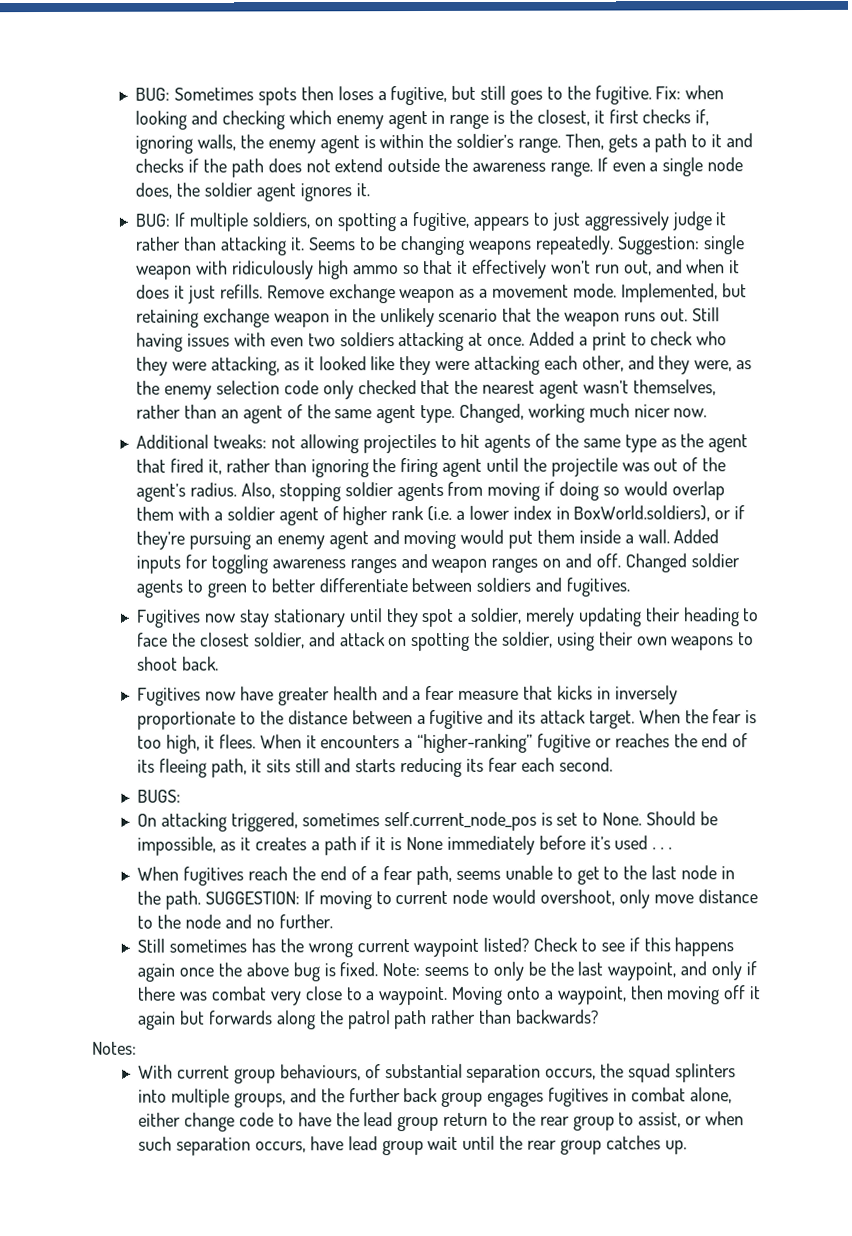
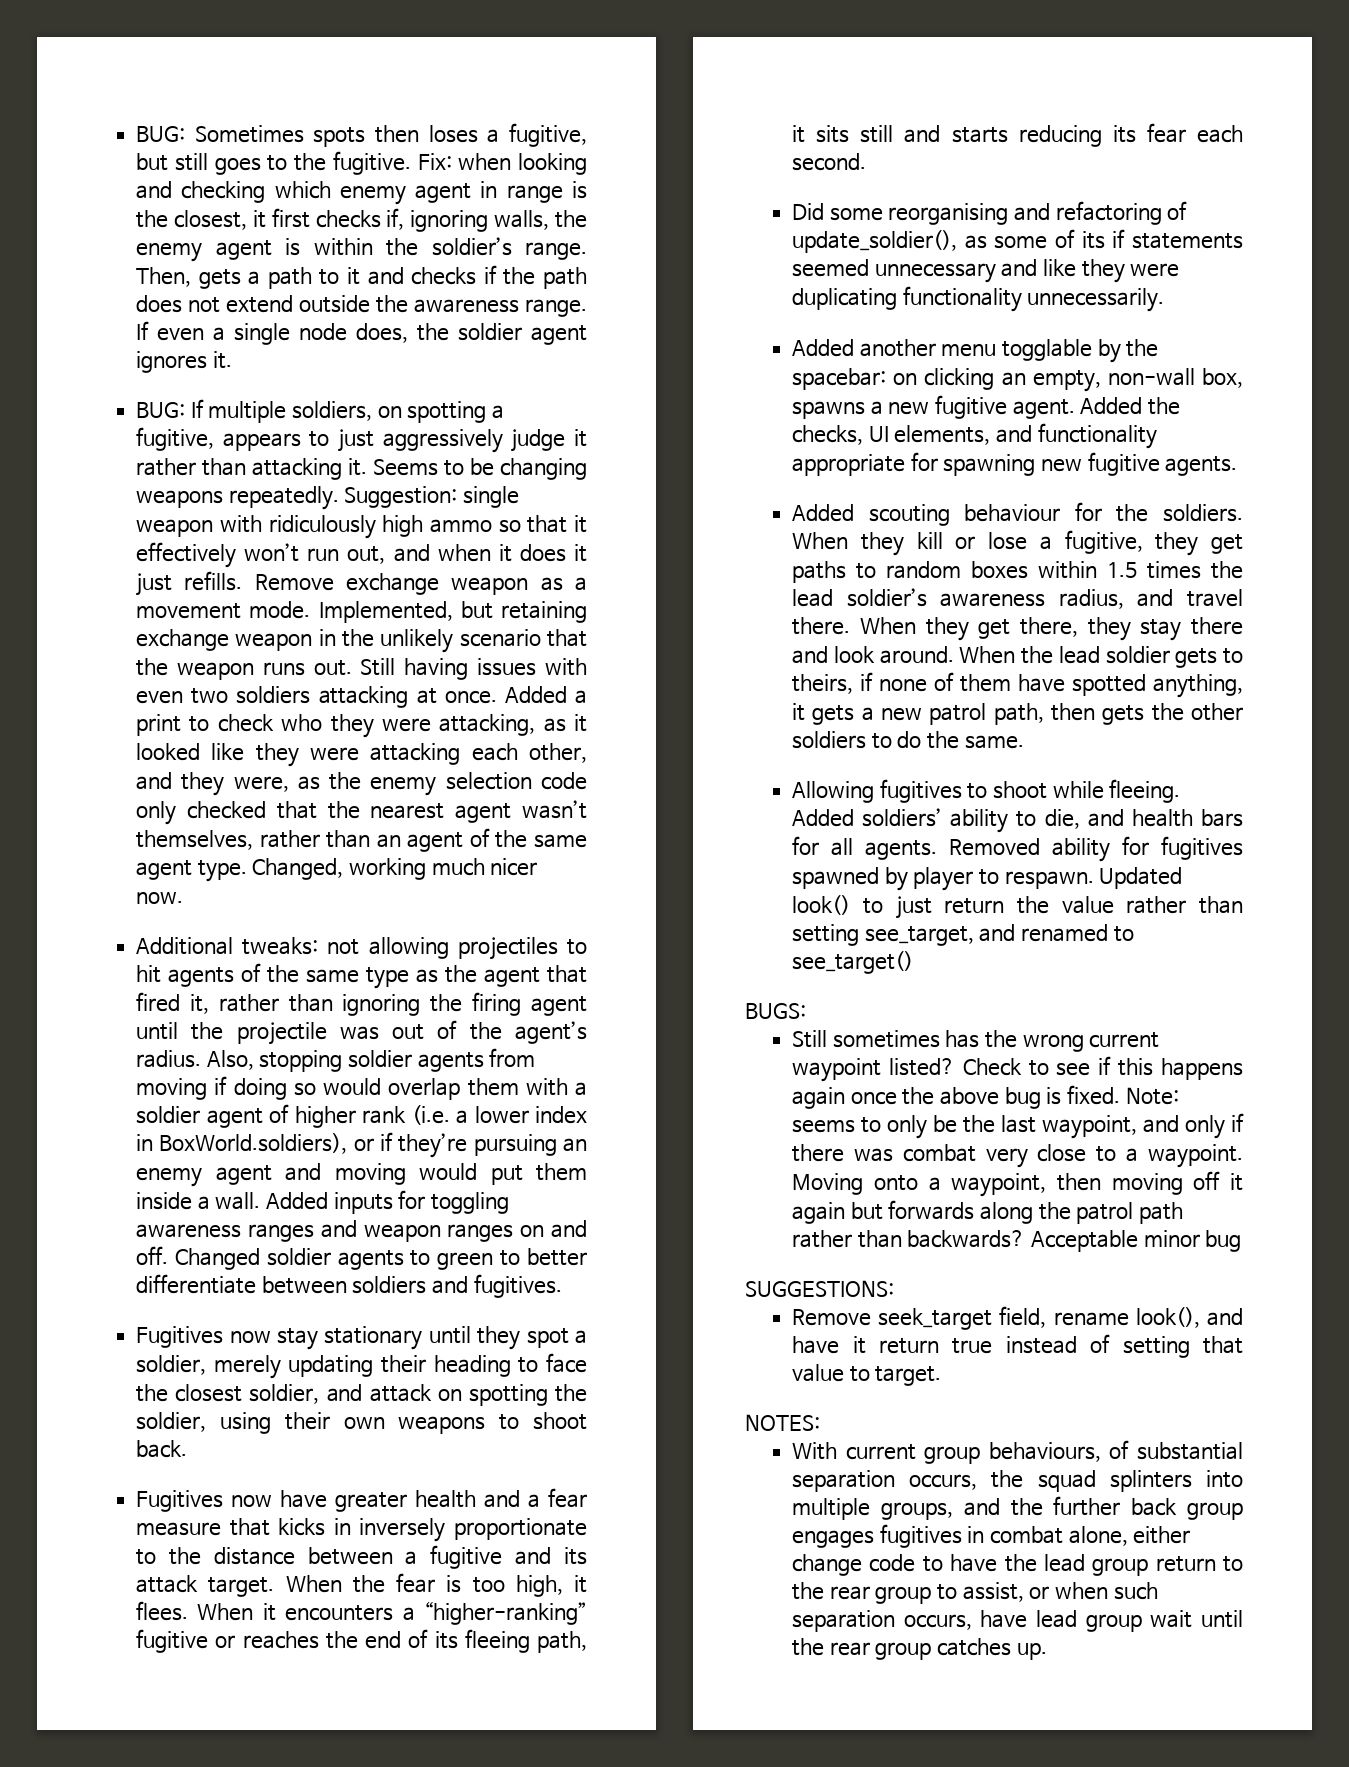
[137,789,182,803] [137,811,718,832] [137,835,673,856] [137,865,735,886] [137,889,758,910] [137,914,333,929] BUGS: // On attacking triggered, sometimes self.current_node_pos is set to None. Should be impossible, as it creates a path if it is None immediately before it’s used . . . // When fugitives reach the end of a fear path, seems unable to get to the last node in the path. SUGGESTION: If moving to current node would overshoot, only move distance to the node and no further. -> [792,201,1188,225] [792,229,1244,253] [792,259,1180,283] [792,286,1165,312] [792,339,1159,363] [792,368,1243,392] [792,395,1181,419] [792,423,1157,449] [792,452,1238,476] [792,502,1243,526] [792,530,1243,556] [792,561,1243,583] [792,588,1243,609] [792,617,1244,641] [792,646,1243,668] [792,672,1244,698] [792,703,1243,725] [792,731,1024,749] [792,779,1181,803] [792,808,1243,833] [792,836,1243,862] [792,867,1183,891] [792,895,1244,919] [792,924,1134,946] [792,951,914,974] [745,1003,806,1019] Did some reorganising and refactoring of update_soldier(), as some of its if statements seemed unnecessary and like they were duplicating functionality unnecessarily. // Added another menu togglable by the spacebar: on clicking an empty, non-wall box, spawns a new fugitive agent. Added the checks, UI elements, and functionality appropriate for spawning new fugitive agents. // Added scouting behaviour for the soldiers. When they kill or lose a fugitive, they get paths to random boxes within 1.5 times the lead soldier’s awareness radius, and travel there. When they get there, they stay there and look around. When the lead soldier gets to theirs, if none of them have spotted anything, it gets a new patrol path, then gets the other soldiers to do the same. // Allowing fugitives to shoot while fleeing. Added soldiers’ ability to die, and health bars for all agents. Removed ability for fugitives spawned by player to respawn. Updated look() to just return the value rather than setting see_target, and renamed to see_target() // BUGS:
[92,1041,137,1055] // Notes: -> [1031,1230,1242,1252] [745,1280,894,1297] [792,1306,1244,1330] [792,1334,1244,1358] [792,1364,942,1386] [745,1414,820,1431] Acceptable minor bug // SUGGESTIONS: // Remove seek_target field, rename look(), and have it return true instead of setting that value to target. // NOTES:

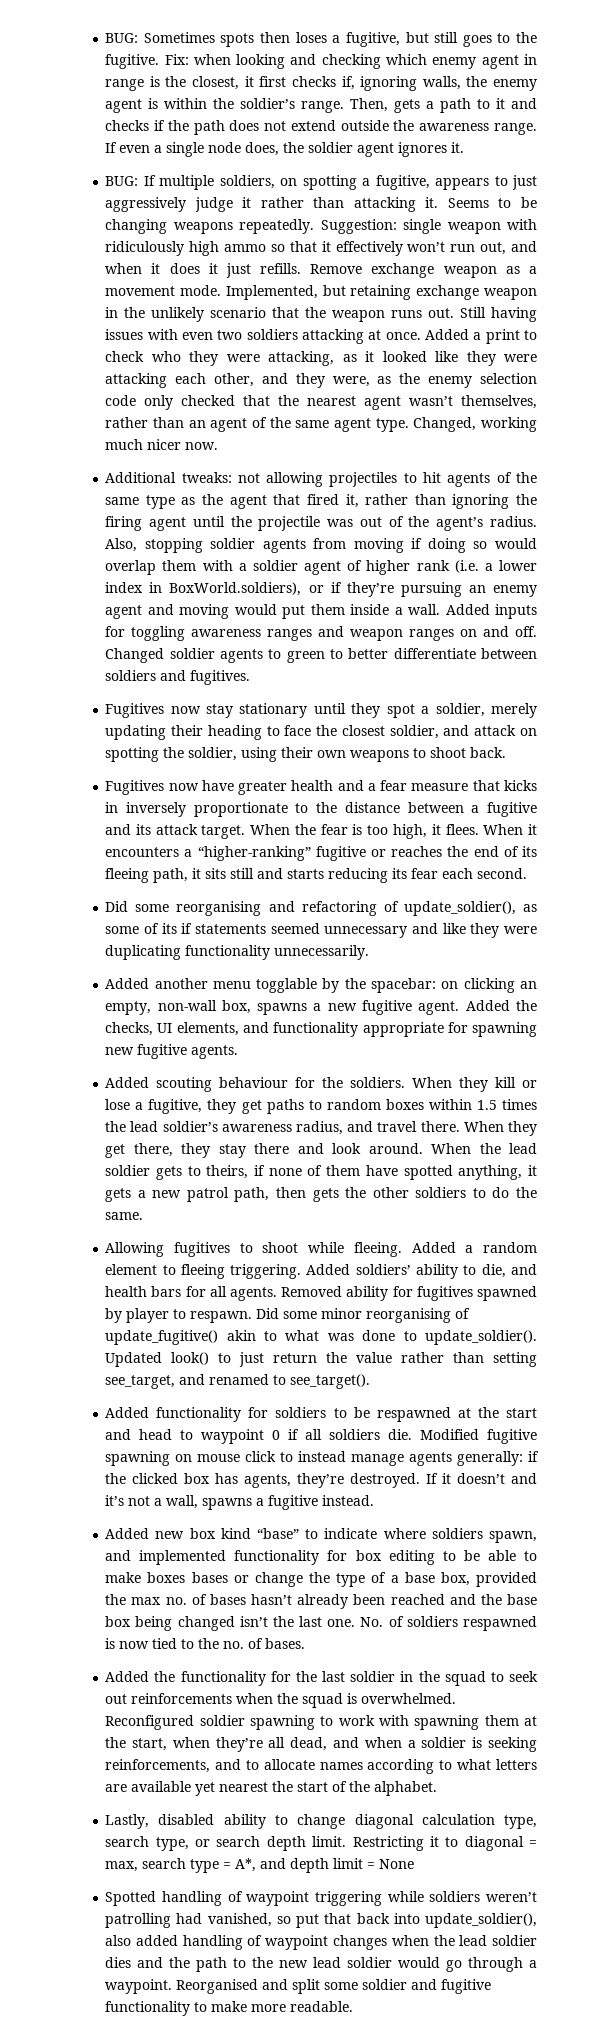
(855, 818) none -> [465,1242,537,1253] [105,1264,351,1279] a random element to fleeing triggering. Added
(1094, 880) none -> [256,1308,471,1323] [105,1330,537,1345] Did some minor reorganising of update_fugitive() akin to what was done to update_soldier().
[792,951,914,974] [745,1003,806,1019] [792,1030,1160,1052] [792,1056,1243,1082] [792,1085,1179,1109] [792,1113,1244,1139] [792,1144,1243,1168] [792,1171,1243,1197] [792,1200,1184,1224] [792,1230,1242,1252] [745,1280,894,1297] [792,1306,1244,1330] [792,1334,1244,1358] [792,1364,942,1386] [745,1414,820,1431] [792,1440,1244,1464] [792,1470,1243,1492] [792,1496,1244,1520] [792,1524,1191,1548] [792,1554,1243,1576] [792,1582,1158,1604] [792,1610,1243,1632] [792,1638,1047,1660] see_target() // BUGS: // Still sometimes has the wrong current waypoint listed? Check to see if this happens again once the above bug is fixed. Note: seems to only be the last waypoint, and only if there was combat very close to a waypoint. Moving onto a waypoint, then moving off it again but forwards along the patrol path rather than backwards? Acceptable minor bug // SUGGESTIONS: // Remove seek_target field, rename look(), and have it return true instead of setting that value to target. // NOTES: // With current group behaviours, of substantial separation occurs, the squad splinters into multiple groups, and the further back group engages fugitives in combat alone, either change code to have the lead group return to the rear group to assist, or when such separation occurs, have lead group wait until the rear group catches up. -> [290,1374,371,1389] [105,1407,538,1422] [105,1429,538,1444] [105,1451,539,1466] [105,1473,538,1488] [105,1495,375,1510] [105,1528,537,1543] [105,1550,538,1565] [105,1572,538,1587] [105,1594,538,1609] [105,1616,537,1631] [105,1638,306,1649] [105,1671,539,1686] [105,1693,457,1708] [105,1715,537,1730] [105,1737,538,1752] [105,1759,537,1774] [105,1781,438,1796] [105,1814,537,1829] [105,1836,537,1851] [105,1858,415,1873] [105,1891,537,1906] [105,1913,537,1928] [105,1935,537,1950] [105,1957,537,1972] [105,1979,492,1994] [105,2001,354,2016] see_target(). // Added functionality for soldiers to be respawned at the start and head to waypoint 0 if all soldiers die. Modified fugitive spawning on mouse click to instead manage agents generally: if the clicked box has agents, they’re destroyed. If it doesn’t and it’s not a wall, spawns a fugitive instead. // Added new box kind “base” to indicate where soldiers spawn, and implemented functionality for box editing to be able to make boxes bases or change the type of a base box, provided the max no. of bases hasn’t already been reached and the base box being changed isn’t the last one. No. of soldiers respawned is now tied to the no. of bases. // Added the functionality for the last soldier in the squad to seek out reinforcements when the squad is overwhelmed. Reconfigured soldier spawning to work with spawning them at the start, when they’re all dead, and when a soldier is seeking reinforcements, and to allocate names according to what letters are available yet nearest the start of the alphabet. // Lastly, disabled ability to change diagonal calculation type, search type, or search depth limit. Restricting it to diagonal = max, search type = A*, and depth limit = None // Spotted handling of waypoint triggering while soldiers weren’t patrolling had vanished, so put that back into update_soldier(), also added handling of waypoint changes when the lead soldier dies and the path to the new lead soldier would go through a waypoint. Reorganised and split some soldier and fugitive functionality to make more readable.

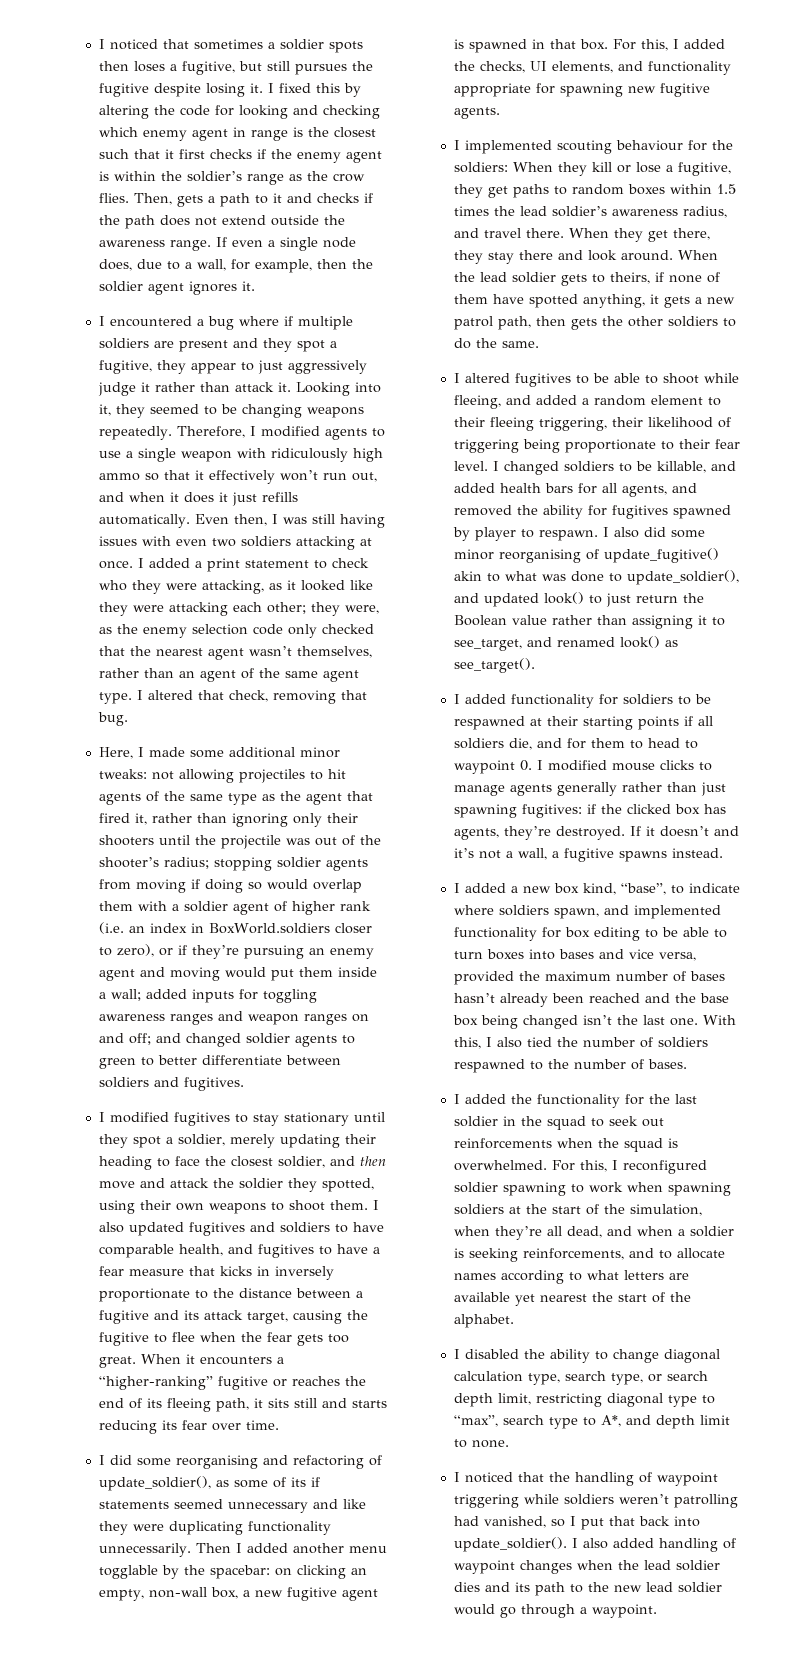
[105,32,215,43] BUG: Sometimes -> [99,39,325,50] I noticed that sometimes a soldier
[462,32,537,47] [105,54,231,69] goes to the fugitive. Fix: when -> [295,61,374,75] [99,83,362,97] [99,105,235,119] pursues the fugitive despite losing it. I fixed this by altering the code for
[192,76,461,91] closest, it first checks if, ignoring walls, -> [334,127,377,138] [99,149,267,159] closest such that it first checks if
[301,101,345,113] range. -> [247,171,366,185] [99,193,130,203] range as the crow flies.
(280, 149) none -> [137,259,348,273] due to a wall, for example, then
[105,175,490,190] BUG: If multiple soldiers, on spotting a fugitive, appears -> [99,316,354,330] [99,338,338,352] [99,360,237,374] I encountered a bug where if multiple soldiers are present and they spot a fugitive, they appear
[353,197,489,212] attacking it. Seems -> [235,382,382,396] [99,404,200,418] attack it. Looking into it, they seemed
[320,219,397,234] Suggestion: -> [177,426,386,440] [99,451,134,458] Therefore, I modified agents to use a
[260,263,537,278] [105,285,537,300] [105,307,487,322] refills. Remove exchange weapon as a movement mode. Implemented, but retaining exchange weapon in the unlikely scenario that the weapon runs out. Still -> [262,492,299,502] [99,514,336,528] refills automatically. Even then, I was still
[424,329,469,340] Added -> [138,558,191,568] I added
(520, 336) none -> [245,560,310,568] statement
[213,373,288,387] other, and -> [267,602,307,614] other;
[413,417,537,432] [105,439,219,450] [105,472,177,483] Changed, working much nicer now. // Additional -> [137,690,368,704] [98,712,129,726] [99,747,341,759] I altered that check, removing that bug. // Here, I made some additional minor
[516,494,537,505] [105,516,187,531] the firing agent -> [293,813,359,827] [99,835,155,846] only their shooters
[436,516,538,531] [105,538,138,552] agent’s radius. Also, -> [99,857,210,869] shooter’s radius;
[484,560,538,571] [105,582,302,596] a lower index in BoxWorld.soldiers), -> [129,923,373,934] [99,944,155,957] an index in BoxWorld.soldiers closer to zero),
[408,604,490,615] wall. Added -> [111,989,188,1001] wall; added
[515,626,537,637] [105,648,165,663] off. Changed -> [129,1033,242,1047] off; and changed
[105,703,201,718] Fugitives now -> [99,1112,249,1126] I modified fugitives to
[474,725,538,736] [105,747,238,762] attack on spotting the soldier, -> [360,1156,387,1166] [99,1178,375,1192] then move and attack the soldier they spotted,
[470,747,507,758] [105,780,364,795] back. // Fugitives now have greater health and -> [330,1200,380,1210] [99,1222,385,1236] [99,1244,369,1258] them. I also updated fugitives and soldiers to have comparable health, and fugitives to have
[201,824,479,839] target. When the fear is too high, it flees. -> [247,1310,369,1324] [99,1332,350,1346] [99,1356,137,1368] target, causing the fugitive to flee when the fear gets too great.
[442,868,528,879] [105,901,129,912] each second. // Did -> [212,1420,280,1431] [99,1455,133,1465] over time. // I did
[105,978,150,989] // Added -> [196,1543,289,1553] Then I added
[257,1003,308,1015] spawns -> (239, 1593) none
[418,1000,510,1015] agent. Added -> [342,1589,379,1601] [454,39,726,53] agent is spawned in that box. For this, I added
[105,1077,150,1088] Added -> [454,140,553,154] I implemented
[350,1077,406,1088] soldiers. -> [454,162,509,173] soldiers:
[105,1242,537,1257] [105,1264,538,1279] [105,1286,343,1301] Allowing fugitives to shoot while fleeing. Added a random element to fleeing triggering. Added soldiers’ ability to die, and health bars for all agents. Removed -> [454,373,740,387] [454,395,722,409] [454,417,732,431] [454,439,741,453] [454,461,737,475] [454,483,698,497] [454,505,539,516] I altered fugitives to be able to shoot while fleeing, and added a random element to their fleeing triggering, their likelihood of triggering being proportionate to their fear level. I changed soldiers to be killable, and added health bars for all agents, and removed the
[256,1308,280,1319] Did -> [603,527,667,538] I also did
[425,1330,537,1345] [105,1352,163,1367] update_soldier(). Updated -> [627,570,740,585] [454,593,540,607] update_soldier(), and updated
(348, 1357) none -> [454,615,508,626] Boolean
[493,1352,537,1367] setting -> [632,615,726,629] assigning it to
[273,1375,287,1385] to -> [620,636,679,648] look() as
[105,1407,150,1418] Added -> [454,694,507,704] I added
[477,1407,538,1418] [105,1429,538,1444] [105,1451,524,1466] the start and head to waypoint 0 if all soldiers die. Modified fugitive spawning on mouse click to instead manage agents generally: -> [547,716,714,730] [454,738,699,750] [454,760,713,774] [454,782,727,796] [454,804,583,818] their starting points if all soldiers die, and for them to head to waypoint 0. I modified mouse clicks to manage agents generally rather than just spawning fugitives:
[202,1495,319,1510] spawns a fugitive -> [552,848,668,862] a fugitive spawns
[105,1528,300,1539] Added new box kind “base” -> [454,883,667,895] I added a new box kind, “base”,
[105,1572,538,1587] [105,1594,187,1605] make boxes bases or change the type of a base box, provided the max no. -> [454,949,697,961] [454,971,669,985] turn boxes into bases and vice versa, provided the maximum number
[360,1616,537,1631] [105,1638,245,1649] No. of soldiers respawned is now tied to the no. -> [703,1015,737,1025] [454,1037,709,1049] [454,1059,627,1073] With this, I also tied the number of soldiers respawned to the number
[105,1671,150,1682] Added -> [454,1094,507,1104] I added
[105,1715,537,1730] [105,1737,168,1751] Reconfigured soldier spawning to work with spawning them at the start, -> [552,1160,708,1174] [454,1182,732,1196] [454,1204,703,1216] For this, I reconfigured soldier spawning to work when spawning soldiers at the start of the simulation,
[105,1814,215,1829] Lastly, disabled -> [454,1349,546,1359] I disabled the
[312,1836,537,1851] [105,1861,139,1872] limit. Restricting it to diagonal = max, -> [498,1393,716,1407] [454,1415,499,1427] limit, restricting diagonal type to “max”,
[223,1862,232,1869] = -> [583,1417,597,1426] to
[367,1859,415,1869] [105,1891,157,1906] = None // Spotted -> [454,1439,510,1448] [454,1472,571,1483] to none. // I noticed that the
(291, 1920) none -> [570,1516,577,1526] I
[425,1913,537,1928] update_soldier(), -> [454,1537,579,1552] update_soldier(). I
[169,1957,191,1968] the -> [515,1582,531,1592] its
[176,1979,492,1994] [105,2001,354,2016] Reorganised and split some soldier and fugitive functionality to make more readable. -> (658, 1611) none

